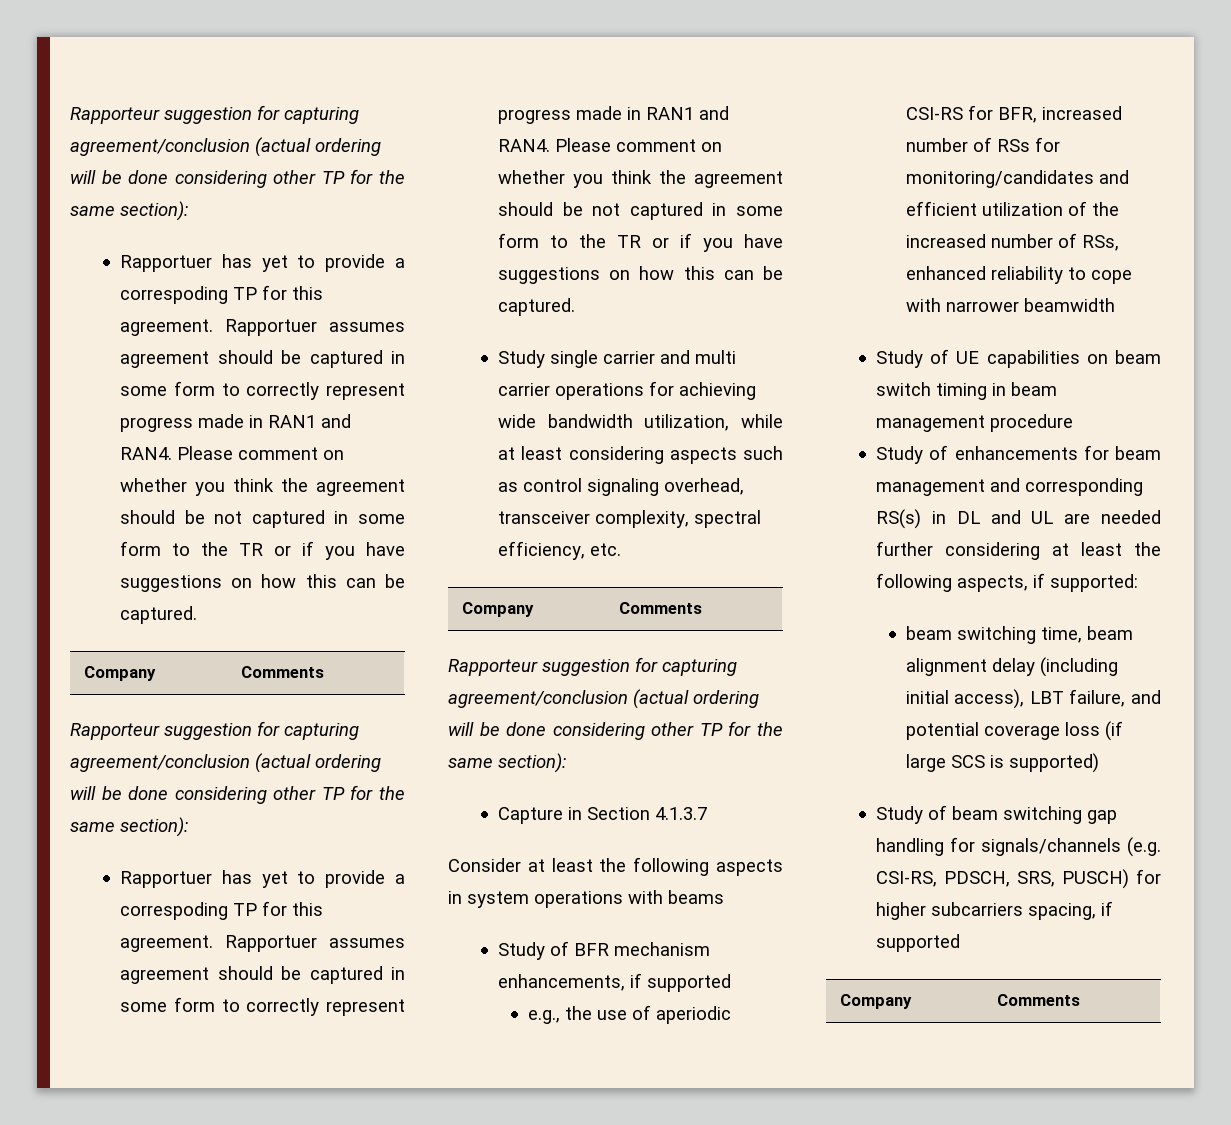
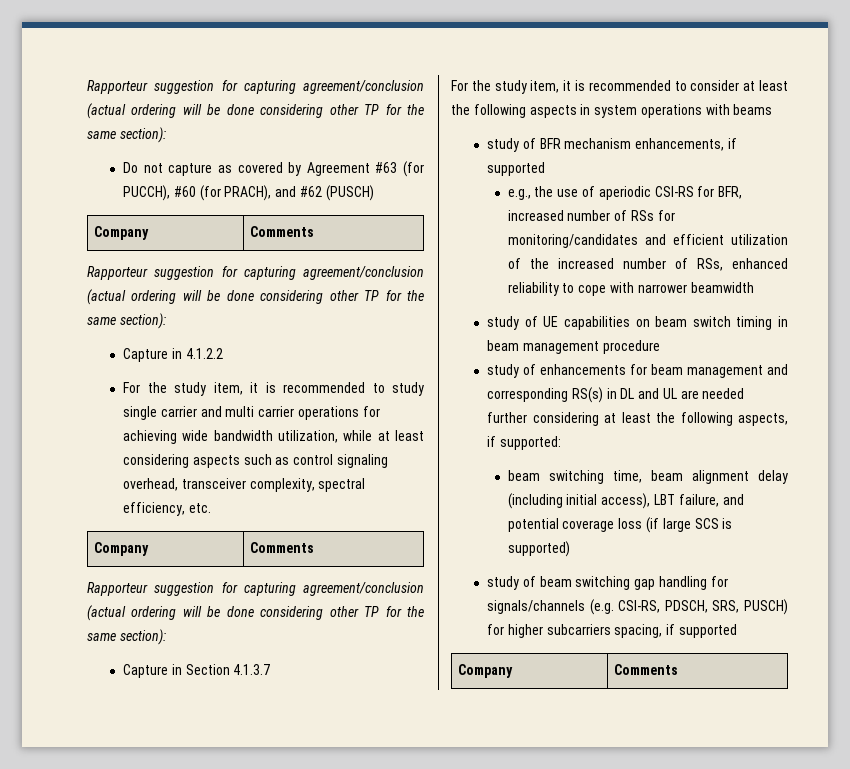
[120,254,405,272] [120,285,324,304] [120,319,405,336] [120,350,405,368] [120,381,405,400] [120,414,352,432] [120,446,345,460] [120,478,405,496] [120,510,405,528] [120,541,405,560] [120,574,405,592] [120,606,198,624] Rapportuer has yet to provide a correspoding TP for this agreement. Rapportuer assumes agreement should be captured in some form to correctly represent progress made in RAN1 and RAN4. Please comment on whether you think the agreement should be not captured in some form to the TR or if you have suggestions on how this can be captured. -> [123,161,424,177] [123,185,374,201] Do not capture as covered by Agreement #63 (for PUCCH), #60 (for PRACH), and #62 (PUSCH)
[120,870,405,888] [120,901,324,920] [120,935,405,952] [120,966,405,984] [120,997,405,1016] [498,106,730,124] [498,138,723,152] [498,170,783,188] [498,202,783,220] [498,233,783,252] [498,266,783,284] [498,298,576,316] [498,350,546,368] Rapportuer has yet to provide a correspoding TP for this agreement. Rapportuer assumes agreement should be captured in some form to correctly represent progress made in RAN1 and RAN4. Please comment on whether you think the agreement should be not captured in some form to the TR or if you have suggestions on how this can be captured. // Study -> [123,348,223,362] [123,382,424,396] Capture in 4.1.2.2 // For the study item, it is recommended to study
[448,858,521,872] Consider -> [451,80,740,94] For the study item, it is recommended to consider
[498,942,546,960] Study -> [487,138,520,152] study
[876,350,924,368] Study -> [487,316,520,330] study
[876,446,924,464] Study -> [487,364,520,378] study
[876,806,924,824] Study -> [487,576,520,590] study

